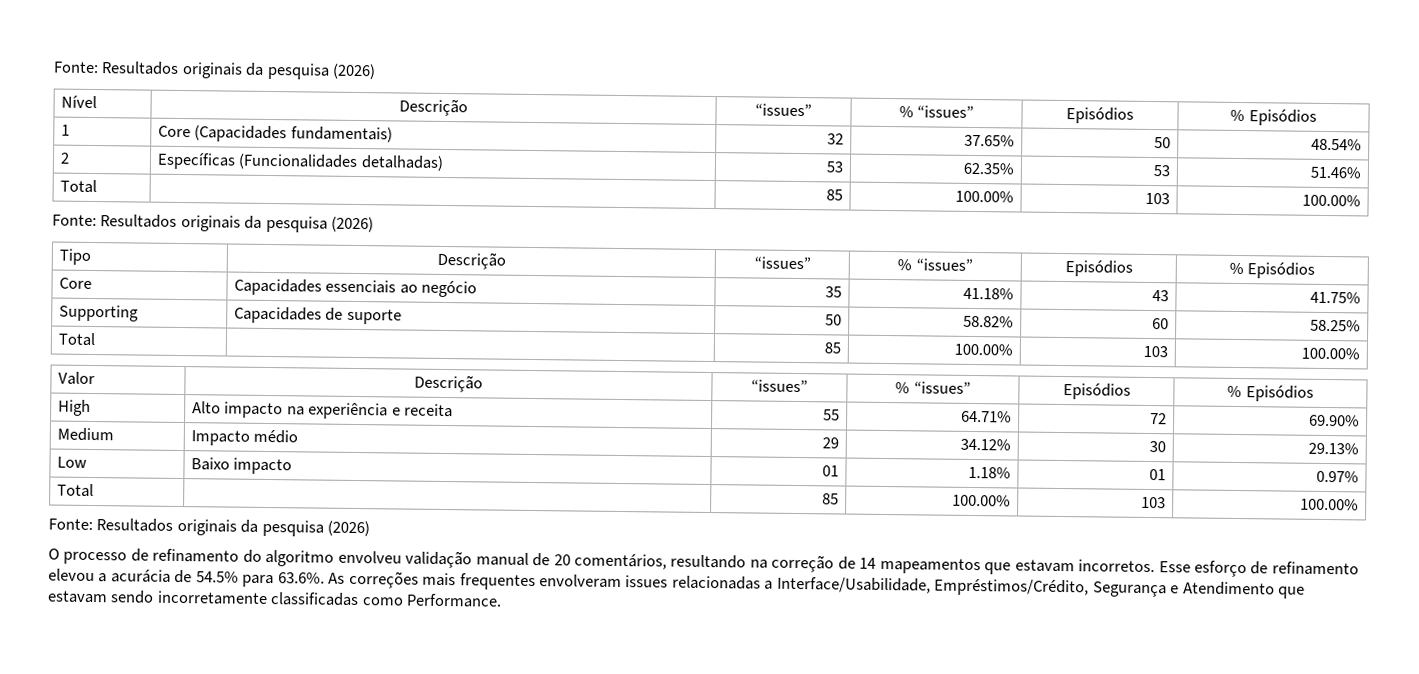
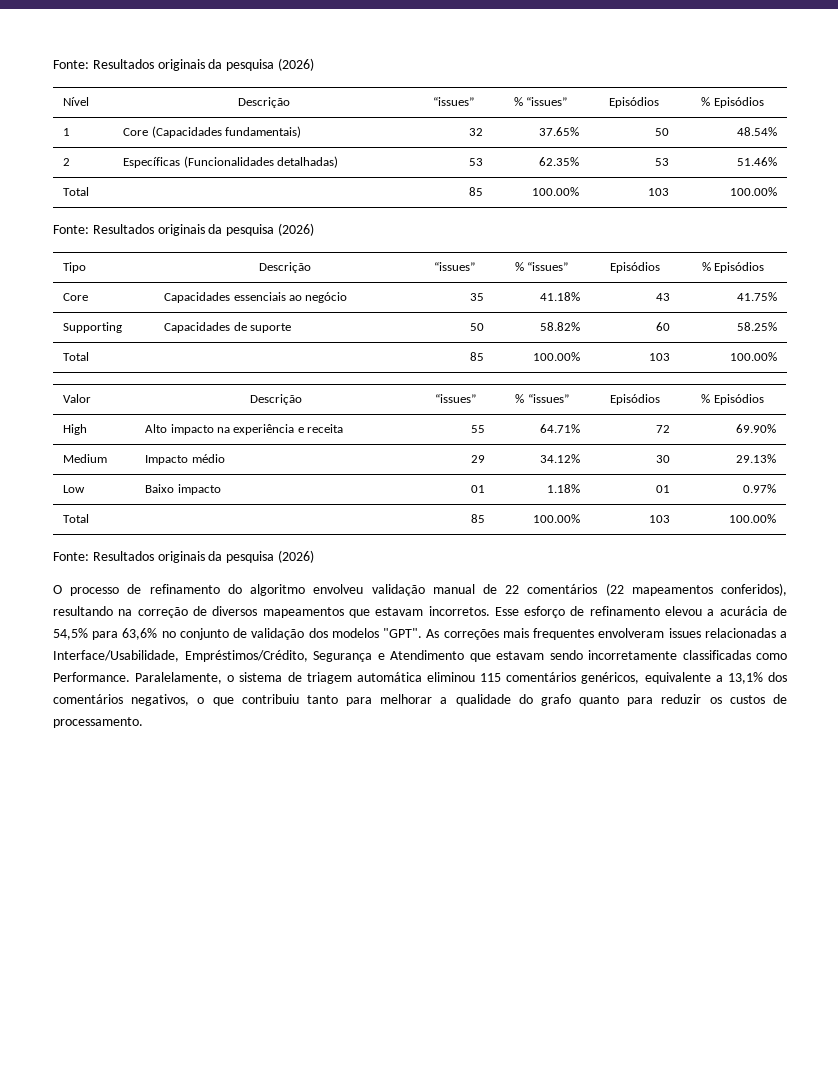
[553,553,668,570] 20 comentários, -> [505,583,787,596] 22 comentários (22 mapeamentos conferidos),
[859,557,877,569] 14 -> [212,606,258,616] diversos
[195,571,325,588] 54.5% para 63.6%. -> [53,628,423,640] 54,5% para 63,6% no conjunto de validação dos modelos "GPT".
(503, 600) none -> [135,672,787,684] [53,694,787,706] [53,717,143,728] Paralelamente, o sistema de triagem automática eliminou 115 comentários genéricos, equivalente a 13,1% dos comentários negativos, o que contribuiu tanto para melhorar a qualidade do grafo quanto para reduzir os custos de processamento.

